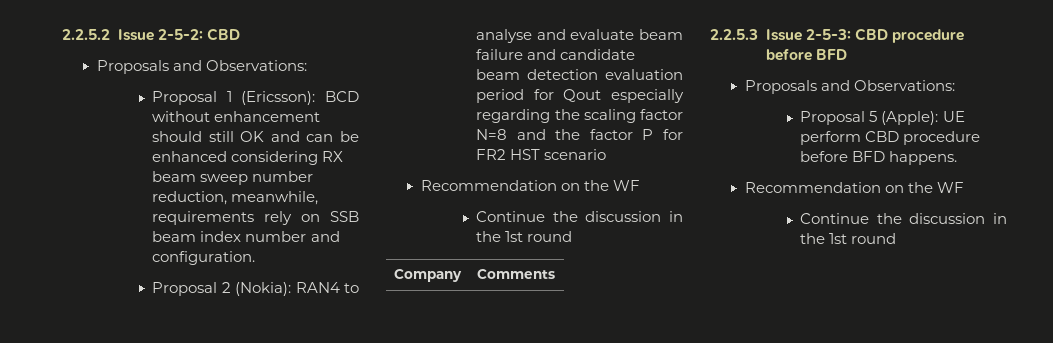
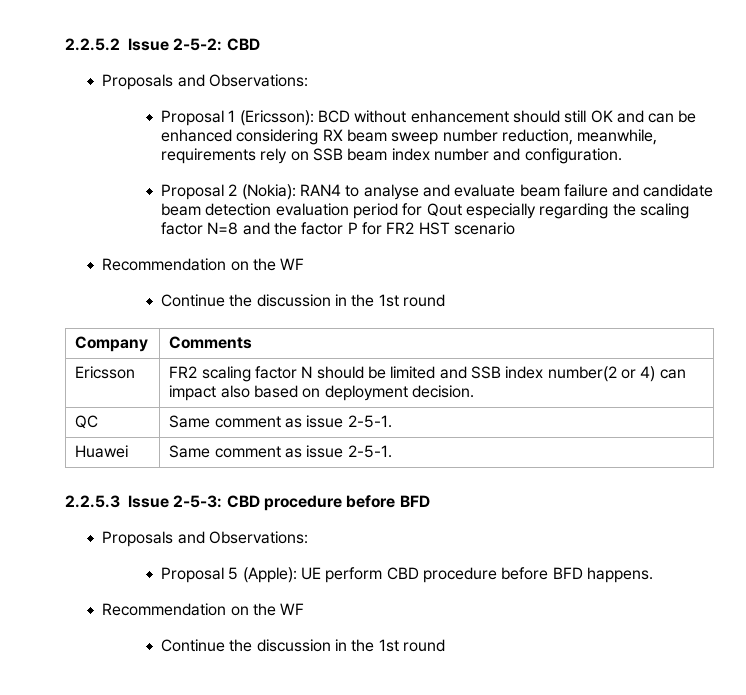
(555, 274) none -> [75,366,136,379] [169,366,686,382] [169,385,474,401] [75,415,99,429] [169,415,392,428] [75,445,129,458] [169,445,392,458] // Ericsson | FR2 scaling factor N should be limited and SSB index number(2 or 4) can impact also based on deployment decision. // QC | Same comment as issue 2-5-1. // Huawei | Same comment as issue 2-5-1.

